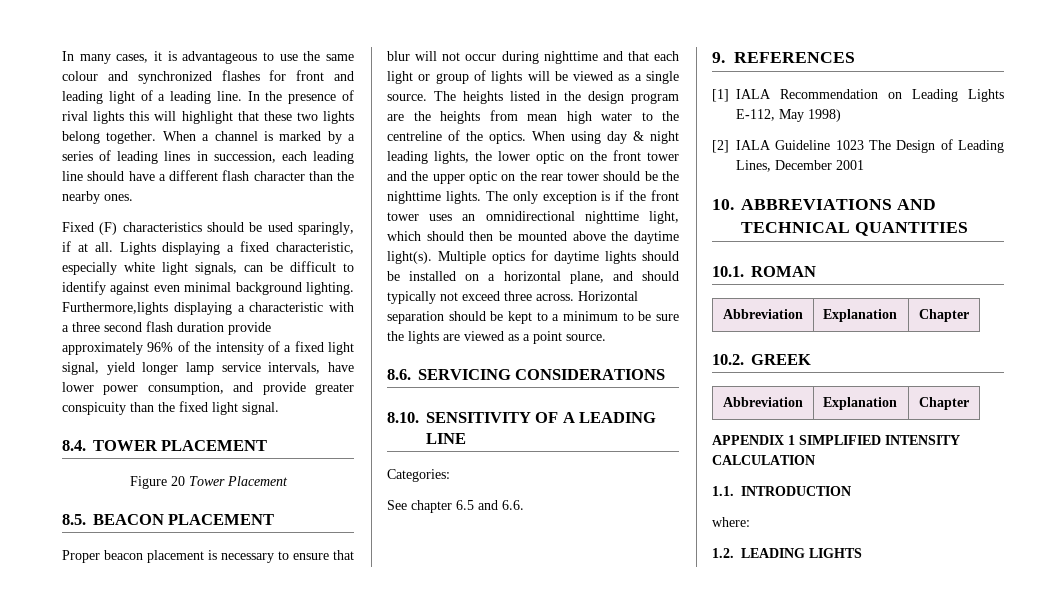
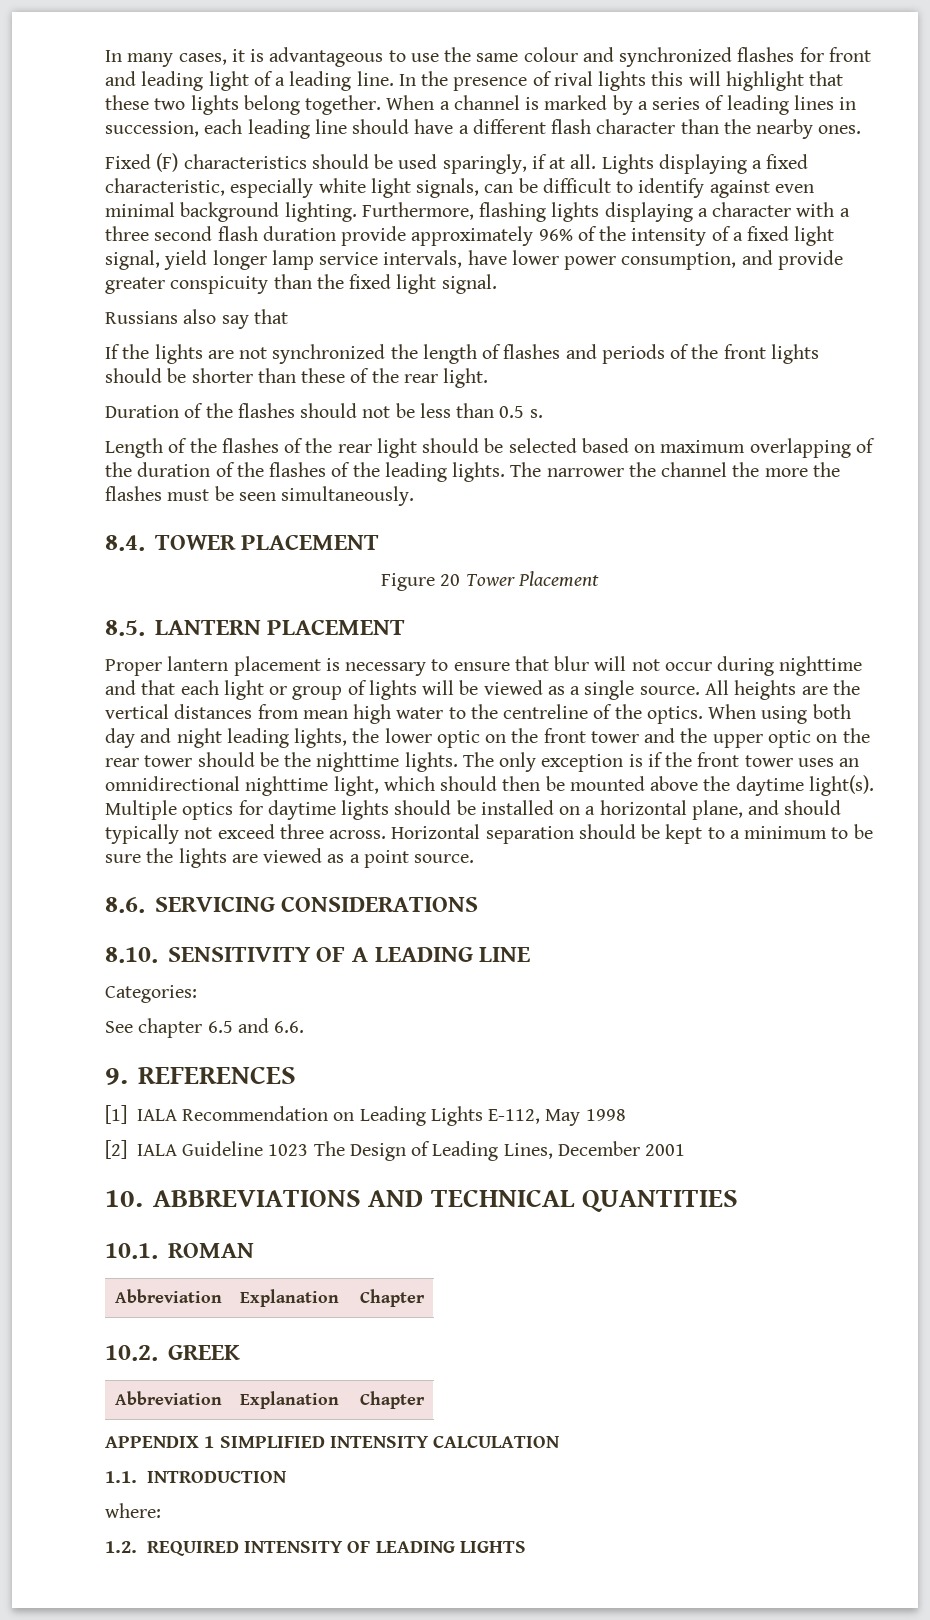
[62,302,324,315] Furthermore,lights displaying a characteristic -> [361,202,792,222] Furthermore, flashing lights displaying a character
(279, 408) none -> [105,309,288,329] [105,344,819,364] [105,368,489,388] [105,403,543,418] [105,438,875,458] [105,462,840,482] [105,486,415,506] // Russians also say that // If the lights are not synchronized the length of flashes and periods of the front lights should be shorter than these of the rear light. // Duration of the flashes should not be less than 0.5 s. // Length of the flashes of the rear light should be selected based on maximum overlapping of the duration of the flashes of the leading lights. The narrower the channel the more the flashes must be seen simultaneously.
[93,514,164,525] BEACON -> [154,620,261,635] LANTERN
[104,550,143,560] beacon -> [167,656,229,671] lantern
[433,91,679,104] [387,111,480,124] The heights listed in the design program are the heights -> [704,680,860,700] [105,704,253,719] All heights are the vertical distances
[607,131,644,144] day & -> [812,704,851,719] [105,728,172,748] both day and
[808,109,841,122] 1998) -> [585,1109,626,1121] 1998
(734, 553) none -> [146,1541,371,1556] REQUIRED INTENSITY OF

